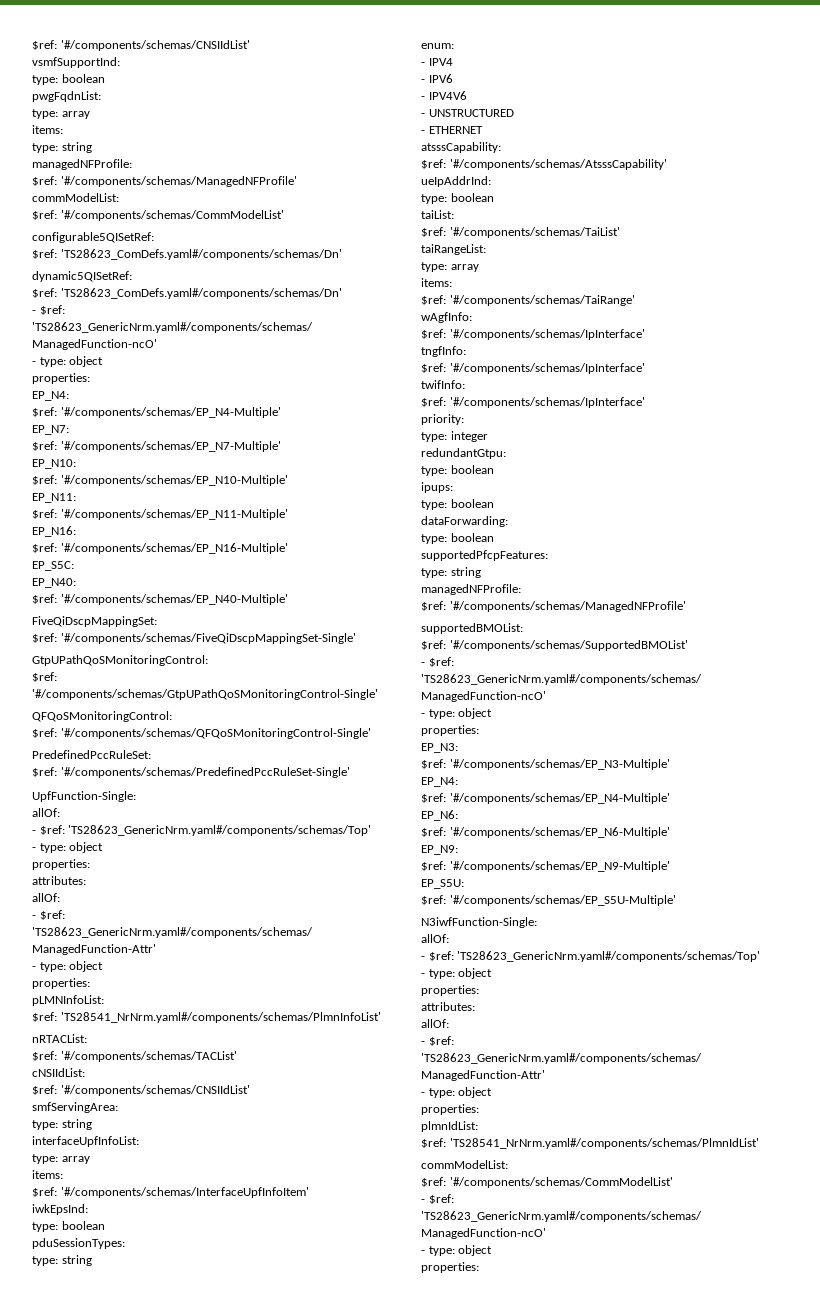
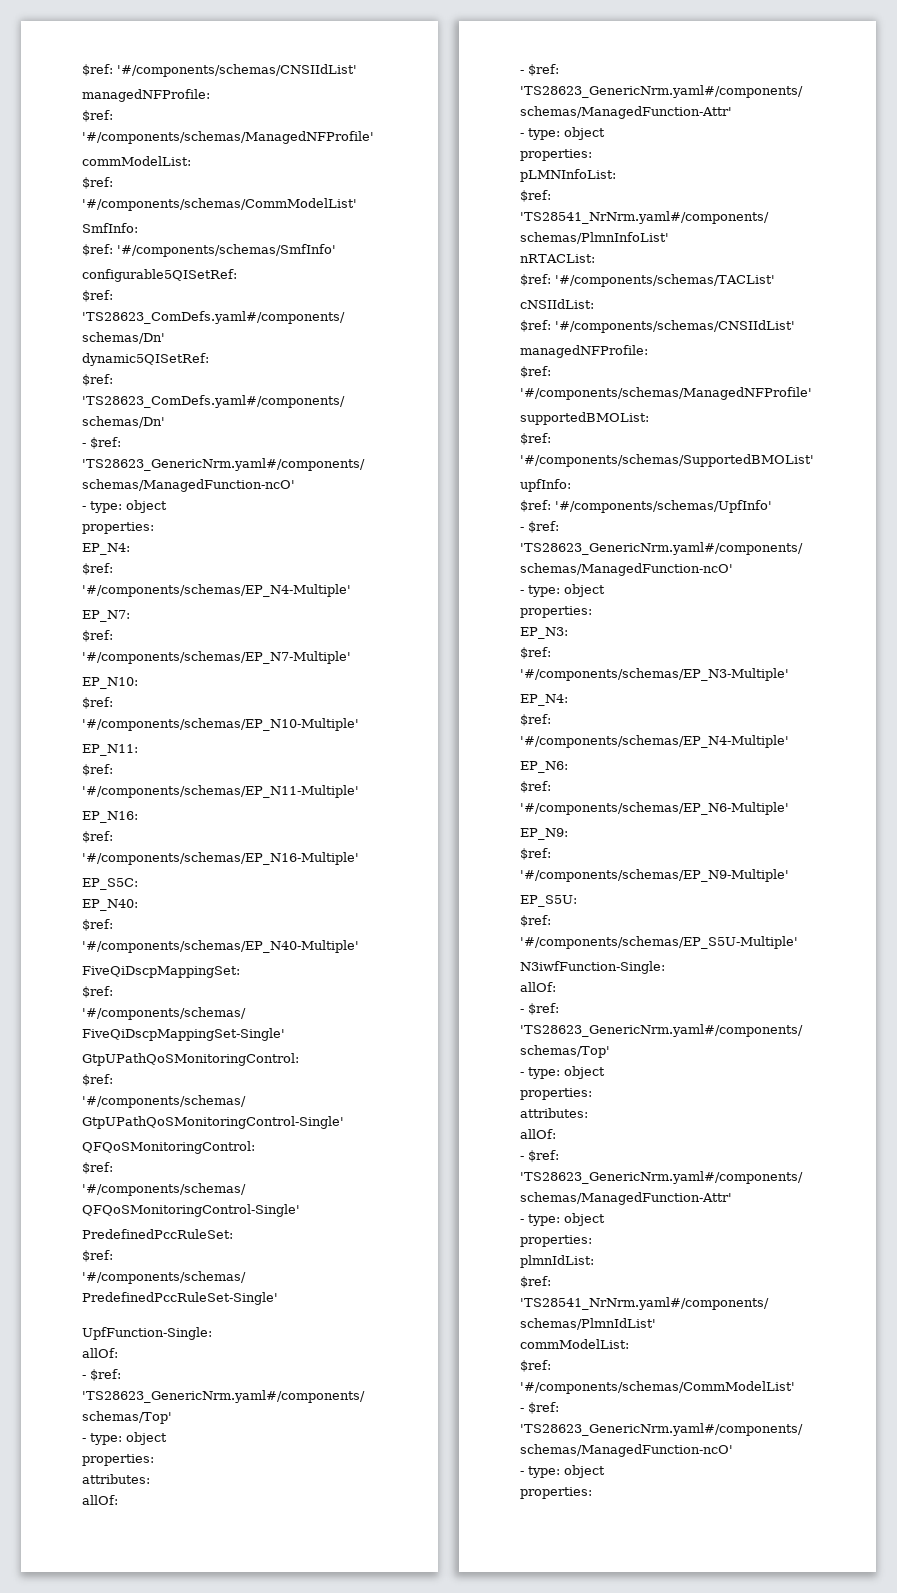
[32,40,250,51] [32,57,120,68] [32,74,105,85] [32,91,101,102] [32,109,90,119] [32,125,63,134] [32,142,92,153] $ref: '#/components/schemas/CNSIIdList' // vsmfSupportInd: // type: boolean // pwgFqdnList: // type: array // items: // type: string -> [82,64,357,77] $ref: '#/components/schemas/CNSIIdList'
(284, 215) none -> [82,223,138,233] [82,244,336,257] // SmfInfo: // $ref: '#/components/schemas/SmfInfo'
[32,1102,118,1113] [32,1119,92,1130] [32,1136,139,1147] [32,1154,90,1164] [32,1170,63,1179] [32,1187,309,1198] [32,1204,88,1215] [32,1221,105,1232] [32,1238,125,1249] [32,1255,92,1266] [421,43,454,49] [421,58,453,66] [421,74,453,83] [421,91,467,100] [421,109,514,117] [421,126,483,134] [421,142,501,153] [421,159,667,170] [421,176,491,187] [421,193,494,204] [421,210,454,219] [421,227,620,238] [421,244,486,255] [421,262,479,272] [421,278,452,287] [421,295,635,306] [421,312,472,323] [421,329,645,340] [421,346,466,357] [421,363,645,374] [421,380,465,389] [421,397,645,408] [421,414,464,425] [421,431,488,442] [421,448,506,459] [421,465,494,476] [421,482,453,493] [421,499,494,510] [421,516,508,527] [421,533,494,544] [421,550,548,561] [421,567,481,578] // smfServingArea: // type: string // interfaceUpfInfoList: // type: array // items: // $ref: '#/components/schemas/InterfaceUpfInfoItem' // iwkEpsInd: // type: boolean // pduSessionTypes: // type: string // enum: // - IPV4 // - IPV6 // - IPV4V6 // - UNSTRUCTURED // - ETHERNET // atsssCapability: // $ref: '#/components/schemas/AtsssCapability' // ueIpAddrInd: // type: boolean // taiList: // $ref: '#/components/schemas/TaiList' // taiRangeList: // type: array // items: // $ref: '#/components/schemas/TaiRange' // wAgfInfo: // $ref: '#/components/schemas/IpInterface' // tngfInfo: // $ref: '#/components/schemas/IpInterface' // twifInfo: // $ref: '#/components/schemas/IpInterface' // priority: // type: integer // redundantGtpu: // type: boolean // ipups: // type: boolean // dataForwarding: // type: boolean // supportedPfcpFeatures: // type: string -> (795, 326) none
(688, 645) none -> [520,479,571,492] [520,500,772,513] // upfInfo: // $ref: '#/components/schemas/UpfInfo'

